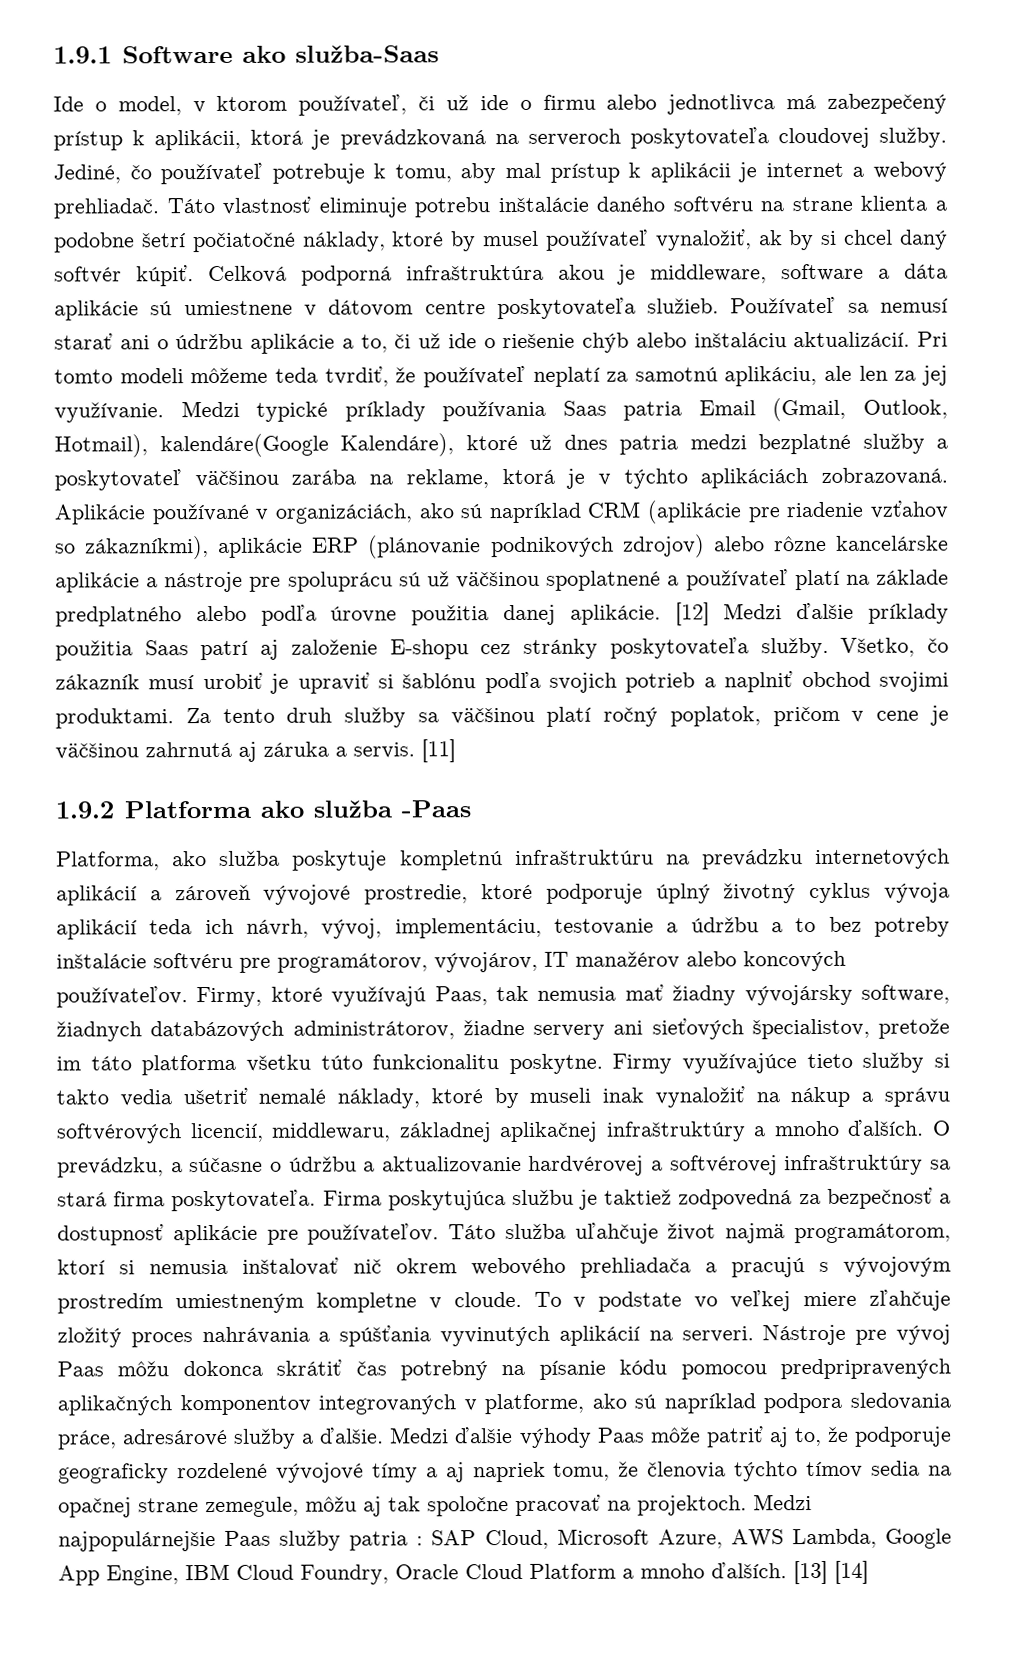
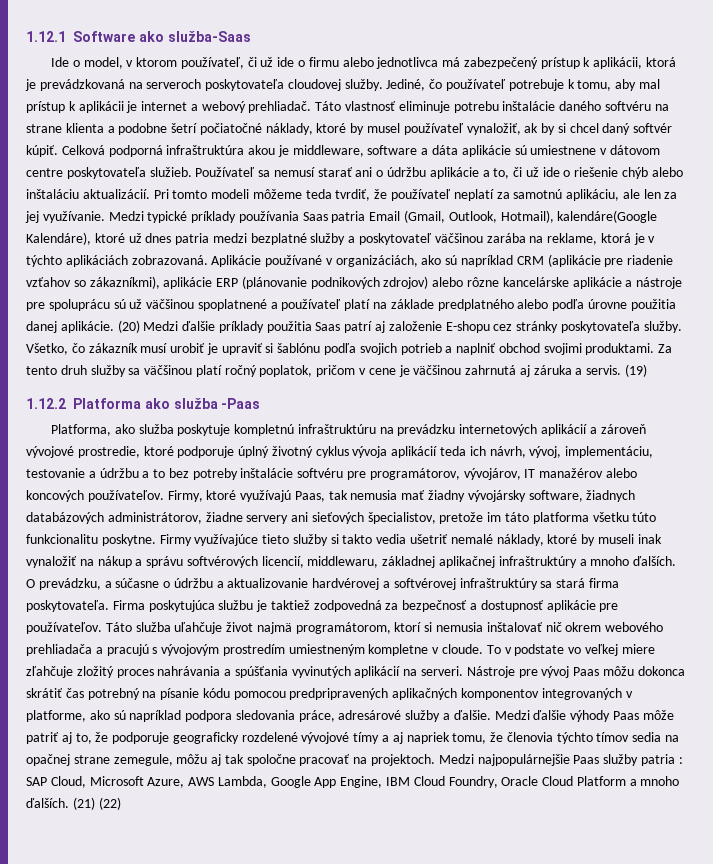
[53,46,112,64] 1.9.1 -> [26,31,66,42] 1.12.1
[674,602,710,626] [12] -> [117,320,140,333] (20)
[421,739,456,763] [55,801,114,819] [11] // 1.9.2 -> [625,364,648,377] [26,398,66,409] (19) // 1.12.2
[793,1560,869,1585] [13] [14] -> [72,797,121,810] (21) (22)

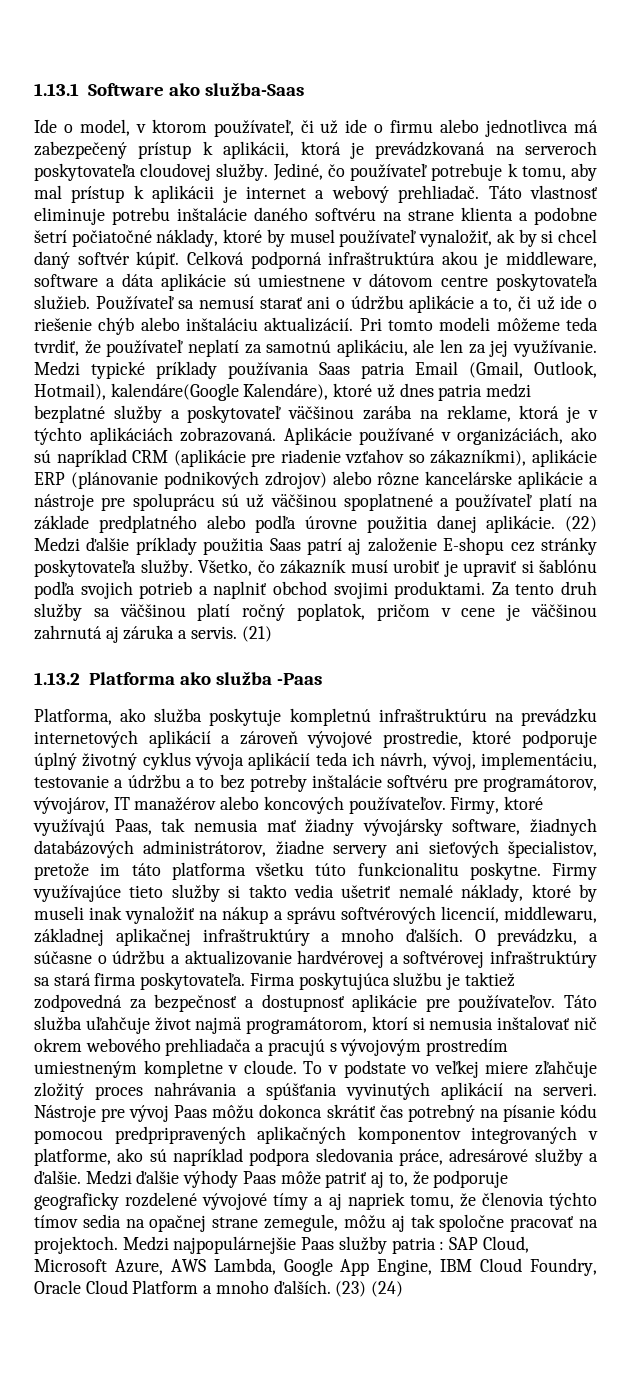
[26,31,66,42] 1.12.1 -> [34,83,79,96] 1.13.1
[117,320,140,333] (20) -> [565,516,597,532] (22)
[625,364,648,377] [26,398,66,409] (19) // 1.12.2 -> [241,626,272,642] [34,672,80,685] (21) // 1.13.2
[72,797,121,810] (21) (22) -> [335,1281,404,1297] (23) (24)

